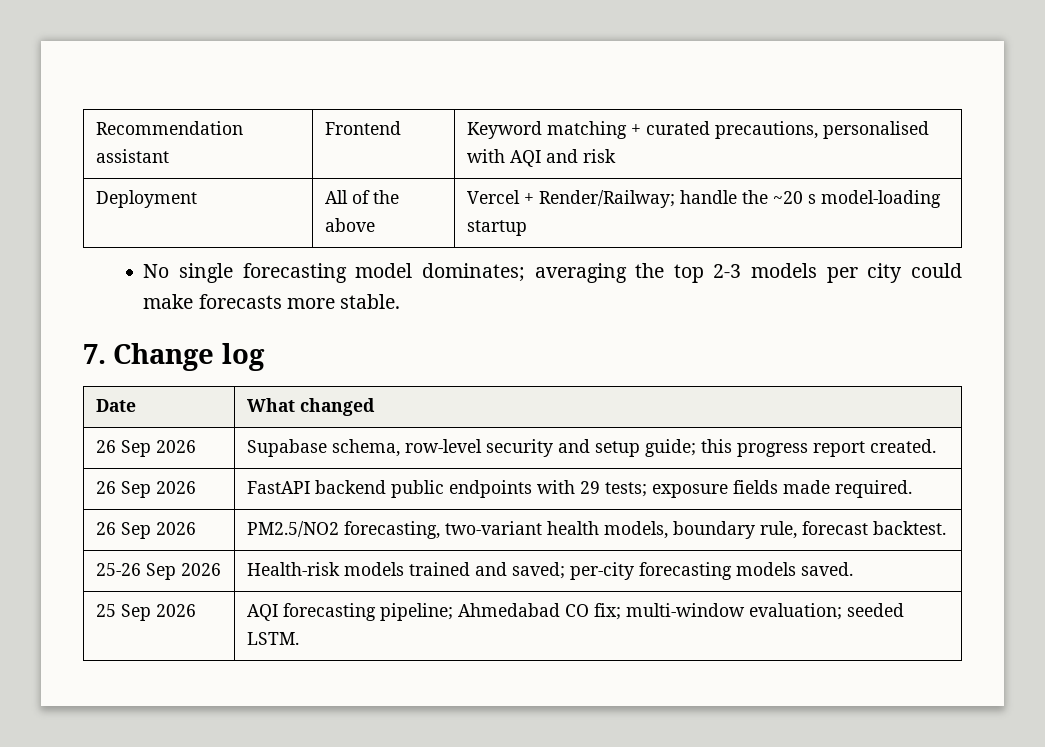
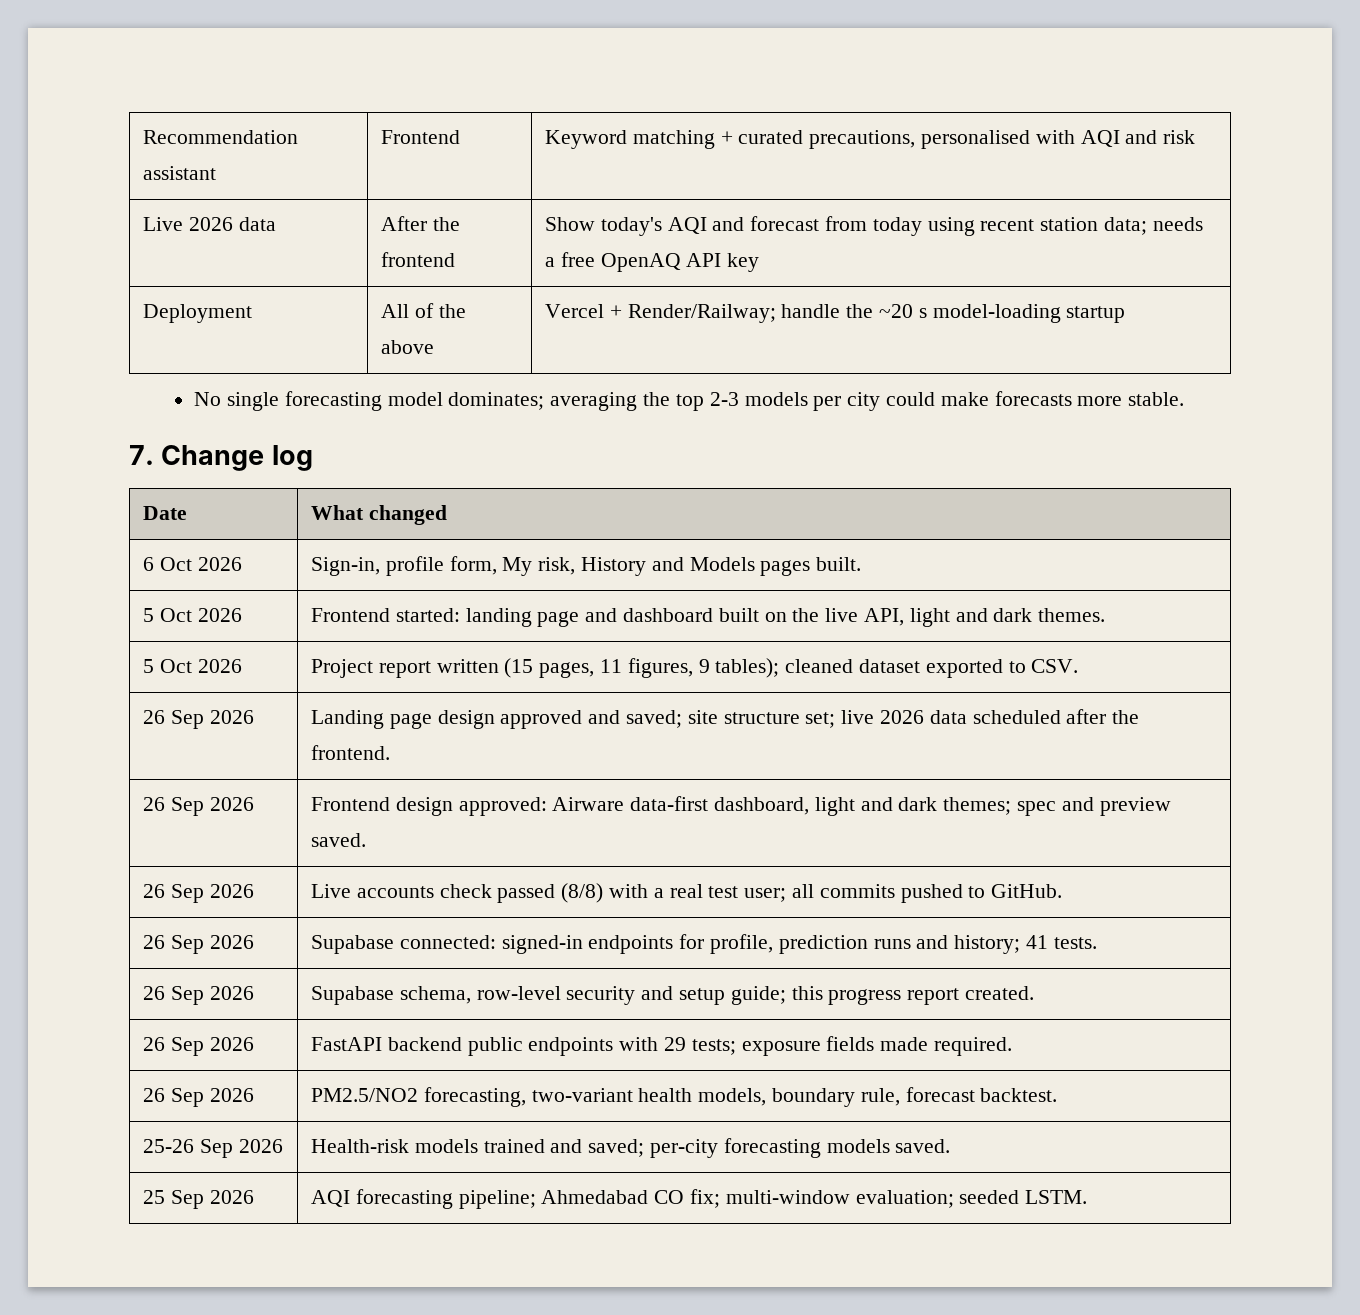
(616, 156) none -> [142,217,276,231] [380,216,460,231] [380,252,455,267] [544,216,1203,236] [544,252,760,272] // Live 2026 data | After the frontend | Show today's AQI and forecast from today using recent station data; needs a free OpenAQ API key
(375, 407) none -> [142,557,242,571] [310,556,862,576] [142,608,242,622] [310,608,1106,627] [142,659,242,673] [310,658,1079,678] [142,710,254,729] [310,709,1140,729] [310,745,390,760] [142,797,254,816] [310,796,1171,816] [310,833,366,847] [142,884,254,903] [310,883,1063,903] [142,935,254,954] [310,934,1097,954] // 6 Oct 2026 | Sign-in, profile form, My risk, History and Models pages built. // 5 Oct 2026 | Frontend started: landing page and dashboard built on the live API, light and dark themes. // 5 Oct 2026 | Project report written (15 pages, 11 figures, 9 tables); cleaned dataset exported to CSV. // 26 Sep 2026 | Landing page design approved and saved; site structure set; live 2026 data scheduled after the frontend. // 26 Sep 2026 | Frontend design approved: Airware data-first dashboard, light and dark themes; spec and preview saved. // 26 Sep 2026 | Live accounts check passed (8/8) with a real test user; all commits pushed to GitHub. // 26 Sep 2026 | Supabase connected: signed-in endpoints for profile, prediction runs and history; 41 tests.

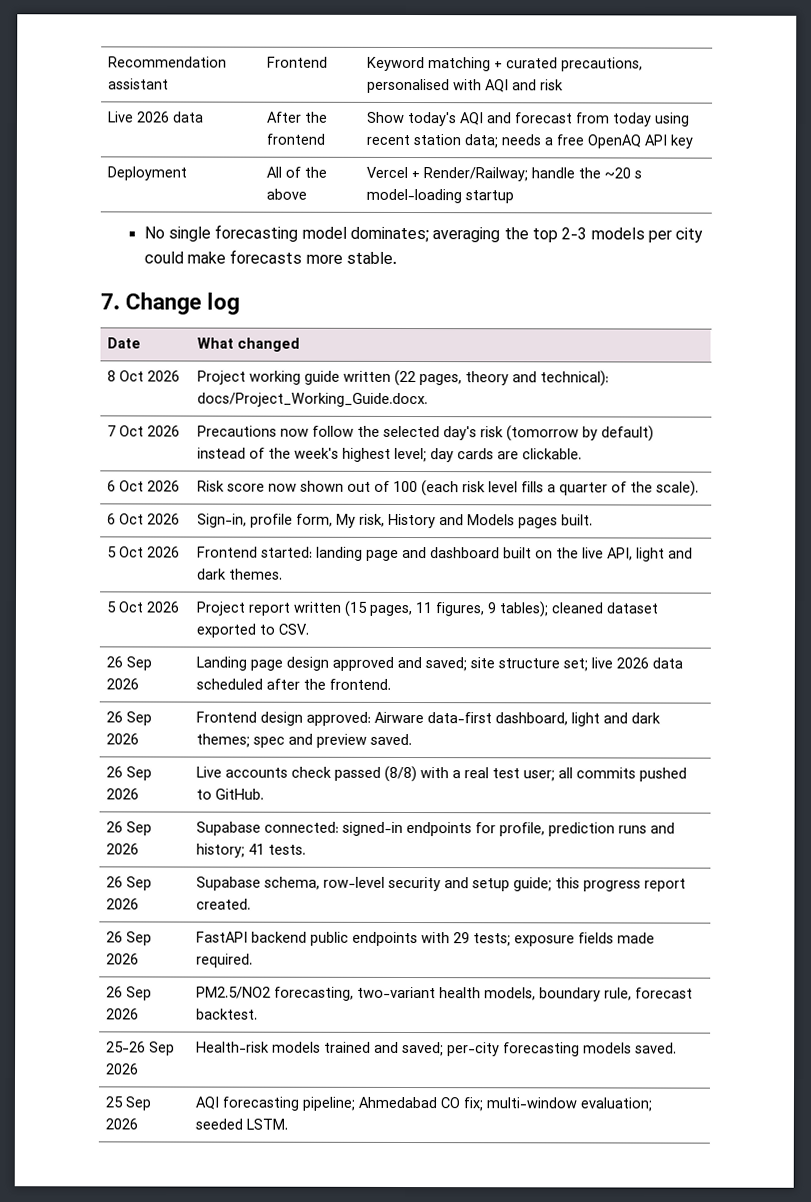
(447, 515) none -> [107,370,181,382] [197,369,610,387] [197,392,429,408] [107,425,181,437] [197,425,655,442] [197,447,583,463] [107,480,181,492] [197,480,700,497] // 8 Oct 2026 | Project working guide written (22 pages, theory and technical): docs/Project_Working_Guide.docx. // 7 Oct 2026 | Precautions now follow the selected day's risk (tomorrow by default) instead of the week's highest level; day cards are clickable. // 6 Oct 2026 | Risk score now shown out of 100 (each risk level fills a quarter of the scale).

